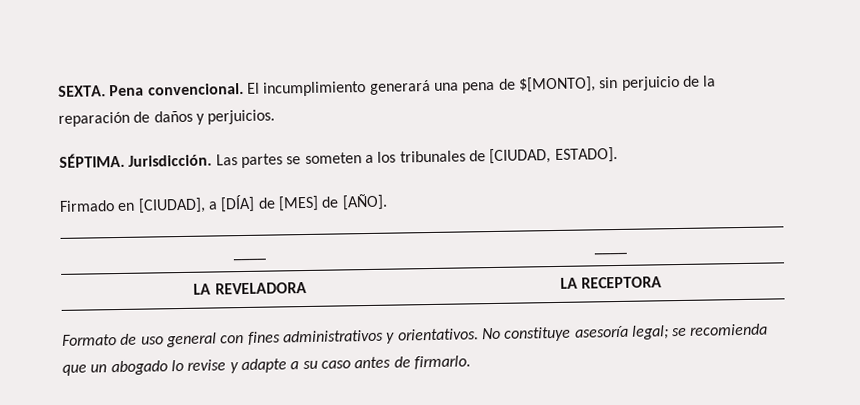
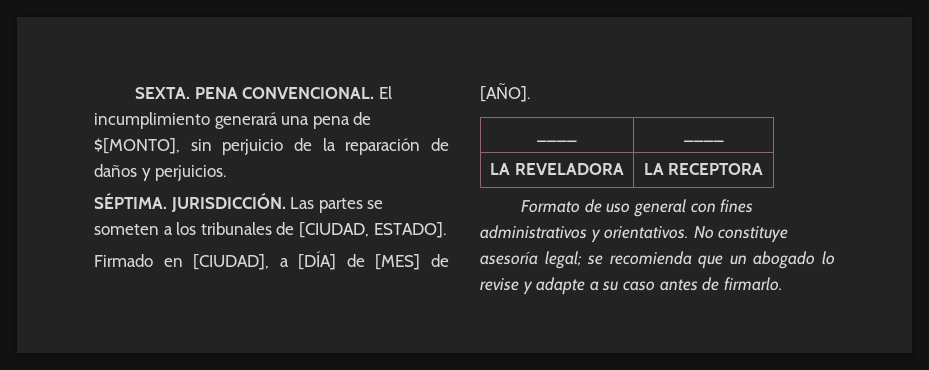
[109,82,244,97] Pena convencional. -> [194,87,375,99] PENA CONVENCIONAL.
[128,154,213,167] Jurisdicción. -> [170,193,286,212] JURISDICCIÓN.

